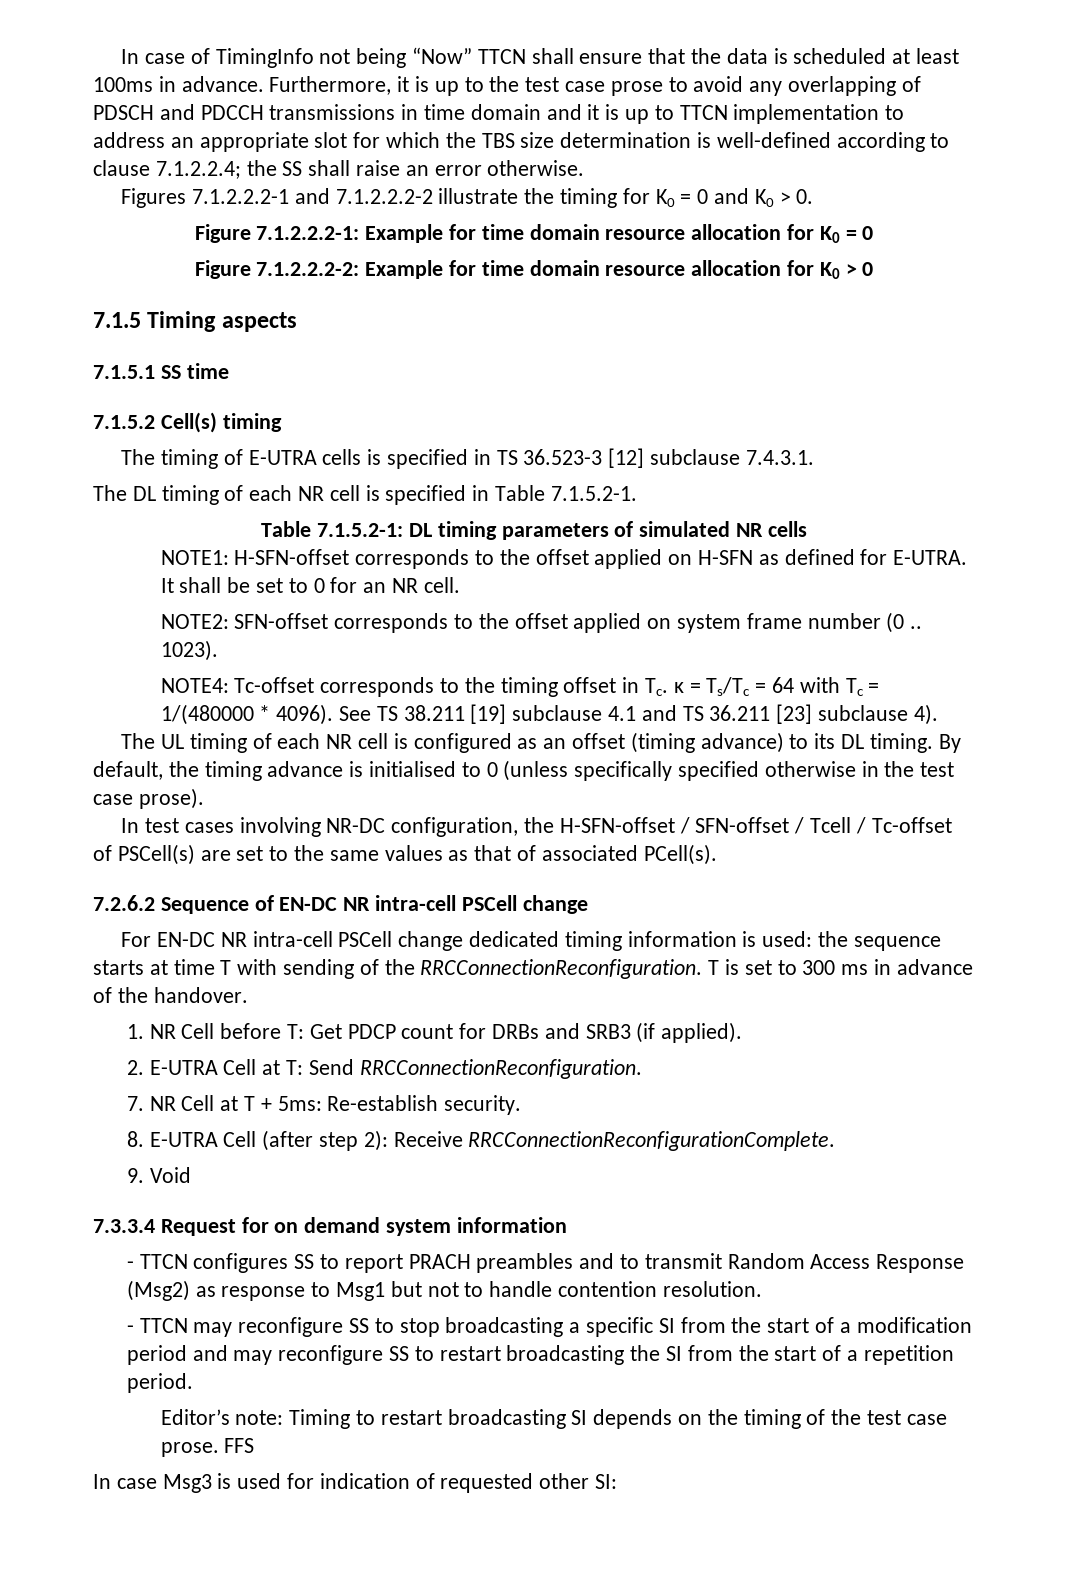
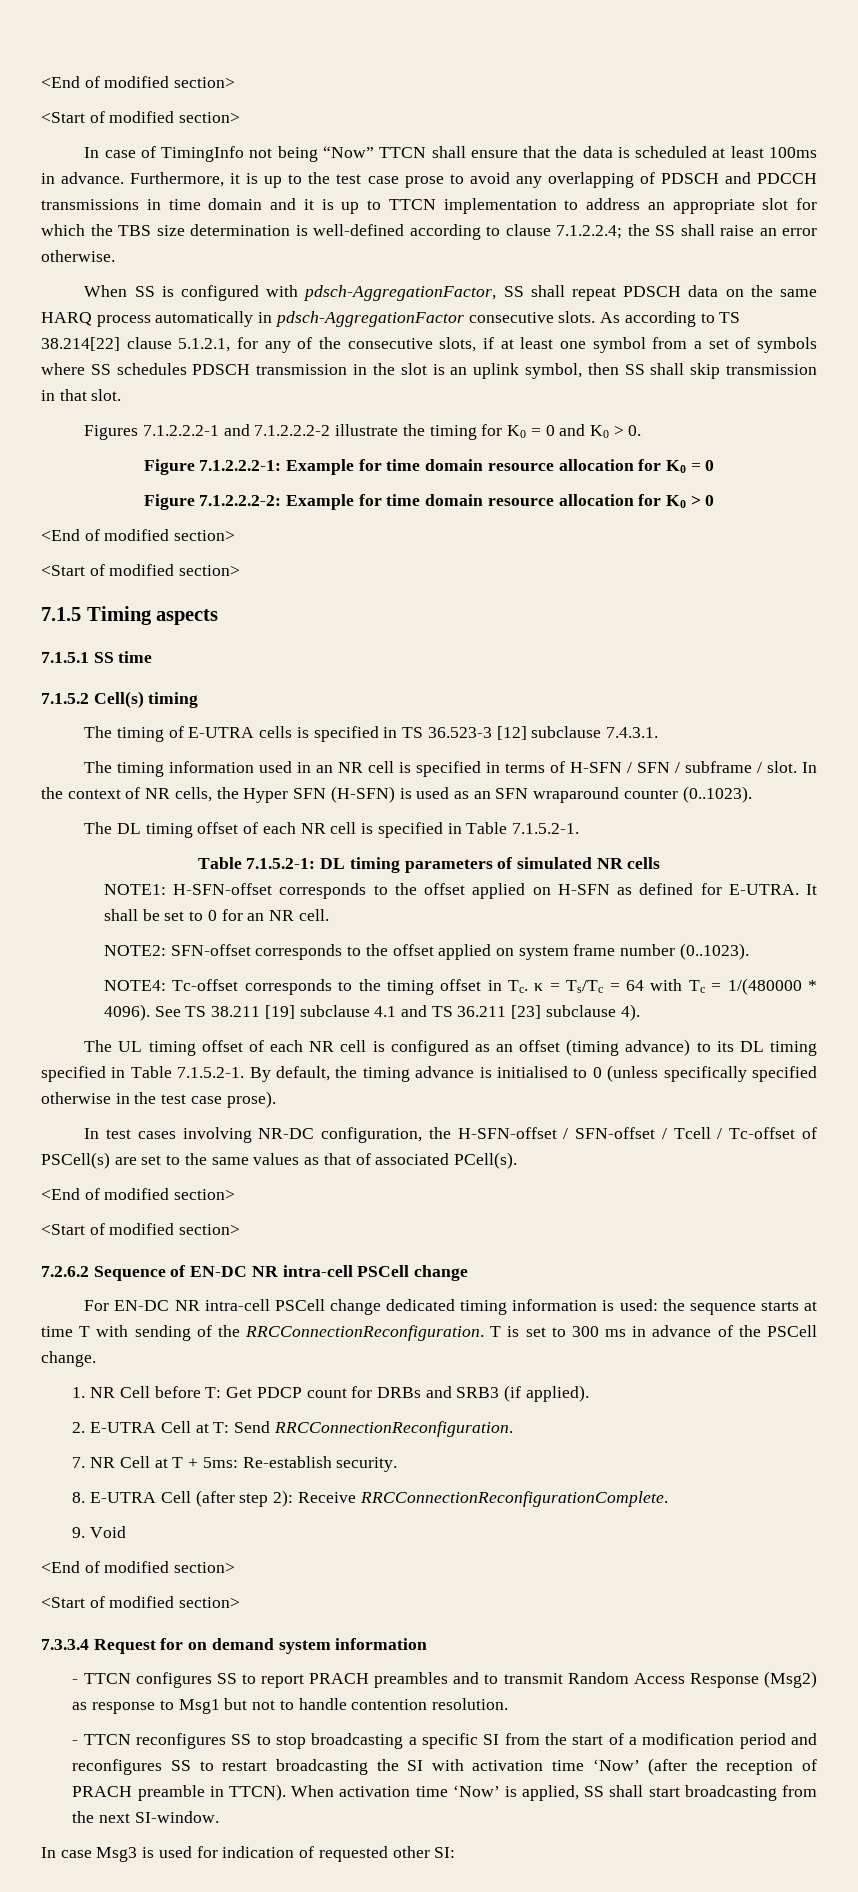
(121, 56) none -> [41,76,236,88] [41,111,241,123] <End of modified section> // <Start of modified section> //
(585, 168) none -> [84,285,817,301] [41,311,741,327] [41,337,817,353] [41,363,817,379] [41,389,122,401] // When SS is configured with pdsch-AggregationFactor, SS shall repeat PDSCH data on the same HARQ process automatically in pdsch-AggregationFactor consecutive slots. As according to TS 38.214[22] clause 5.1.2.1, for any of the consecutive slots, if at least one symbol from a set of symbols where SS schedules PDSCH transmission in the slot is an uplink symbol, then SS shall skip transmission in that slot.
(874, 269) none -> [41,529,236,541] [41,564,241,576] // <End of modified section> // <Start of modified section>
(814, 457) none -> [84,761,817,777] [41,786,752,803] // The timing information used in an NR cell is specified in terms of H-SFN / SFN / subframe / slot. In the context of NR cells, the Hyper SFN (H-SFN) is used as an SFN wraparound counter (0..1023).
(219, 495) none -> [197,822,239,834] offset
[886,612,923,633] [160,640,218,661] (0 .. 1023). -> [679,943,749,960] (0..1023).
(247, 743) none -> [201,1040,243,1052] offset
[869,733,933,753] timing. -> [769,1041,817,1056] [41,1066,245,1082] timing specified in Table 7.1.5.2-1.
(717, 854) none -> [41,1188,236,1200] [41,1223,241,1235] // <End of modified section> // <Start of modified section>
[153,987,248,1003] handover. -> [766,1325,817,1337] [41,1351,96,1367] PSCell change.
(191, 1175) none -> [41,1561,236,1573] [41,1596,241,1608] // <End of modified section> // <Start of modified section>
[193,1317,344,1337] may reconfigure -> [136,1733,227,1749] reconfigures
[233,1345,384,1365] may reconfigure -> [72,1759,163,1775] reconfigures
[687,1345,954,1365] [126,1373,193,1393] [160,1409,947,1429] [160,1438,255,1457] from the start of a repetition period. // Editor’s note: Timing to restart broadcasting SI depends on the timing of the test case prose. FFS -> [431,1758,818,1775] [72,1784,817,1801] [72,1811,219,1823] with activation time ‘Now’ (after the reception of PRACH preamble in TTCN). When activation time ‘Now’ is applied, SS shall start broadcasting from the next SI-window.

